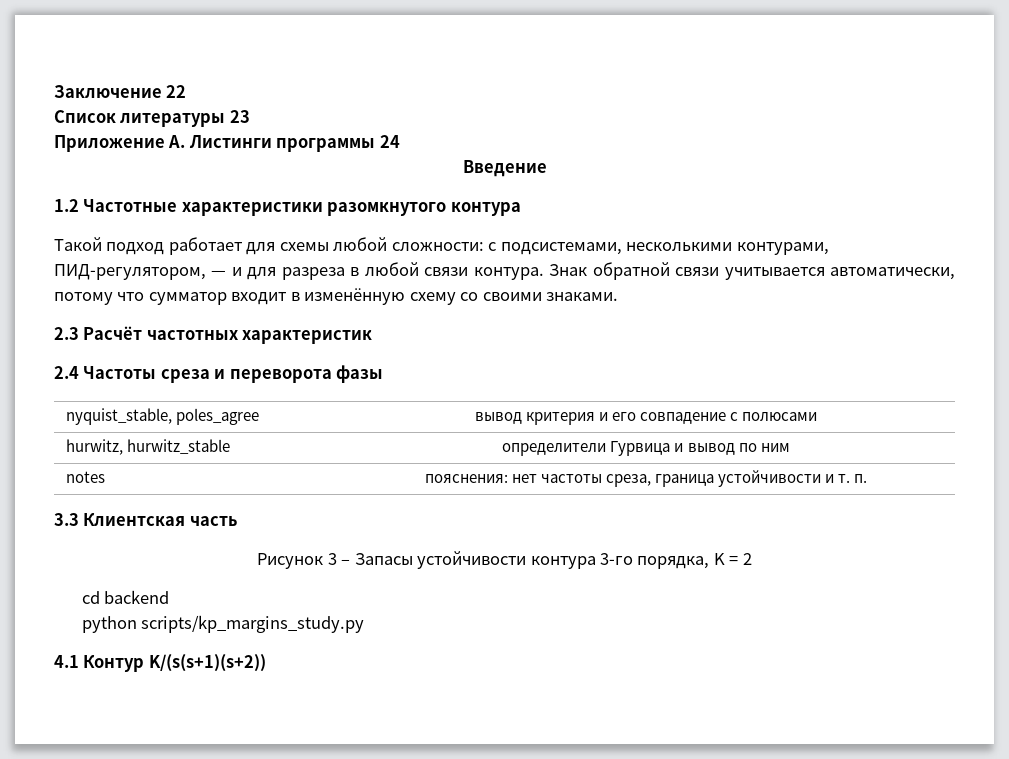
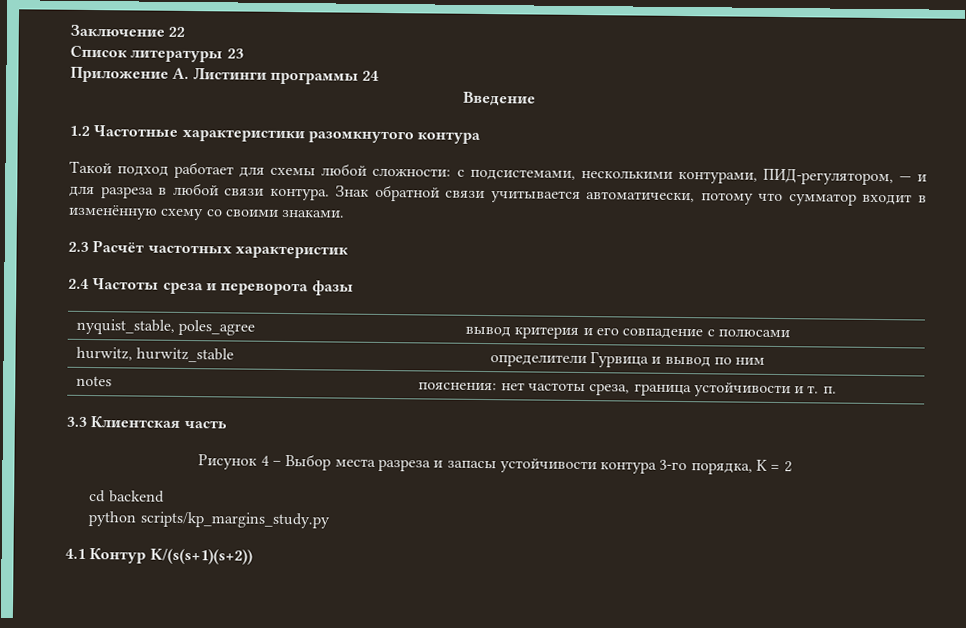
[327,553,413,565] 3 – Запасы -> [260,454,497,472] 4 – Выбор места разреза и запасы

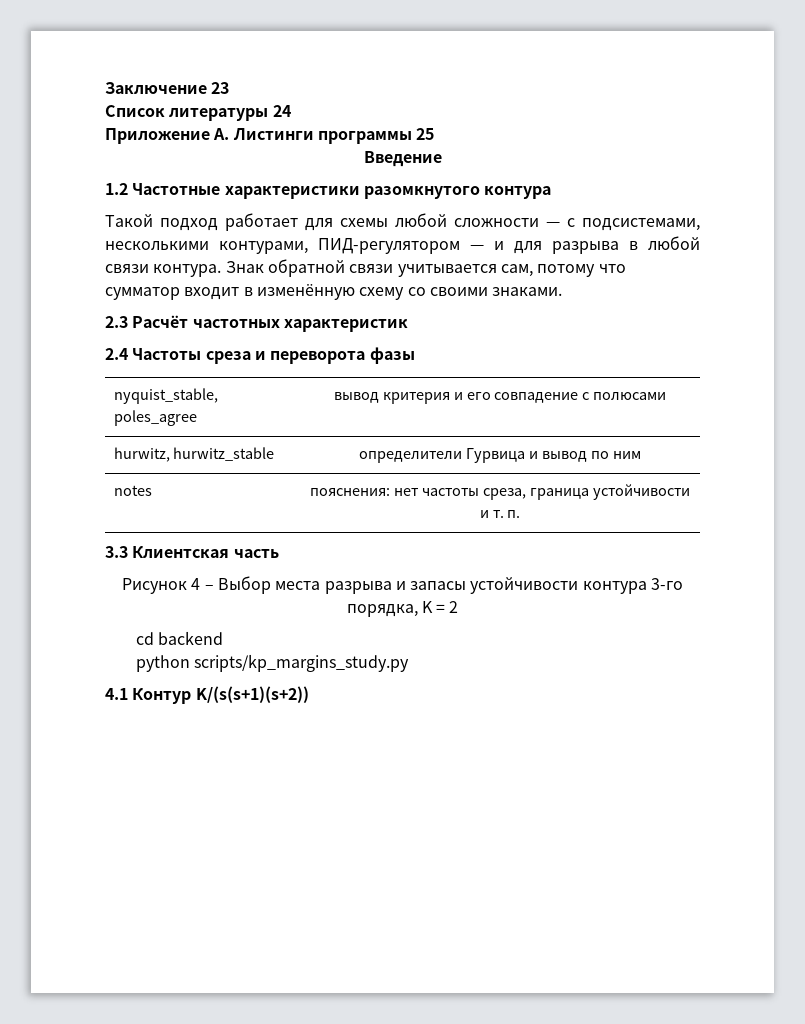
[168,26,186,37] 22 -> [211,82,230,94] 23
[226,48,244,59] 23 -> [272,105,291,117] 24
[362,70,380,81] 24 -> [416,128,435,140] 25
[372,167,452,177] сложности: -> [454,218,560,227] сложности —
[762,167,894,186] ПИД-регулятором, -> [318,238,460,254] ПИД-регулятором
[100,186,154,199] разреза -> [552,241,619,254] разрыва
[586,191,696,203] автоматически, -> [500,264,533,277] сам,
[377,458,431,472] разреза -> [324,581,392,594] разрыва

